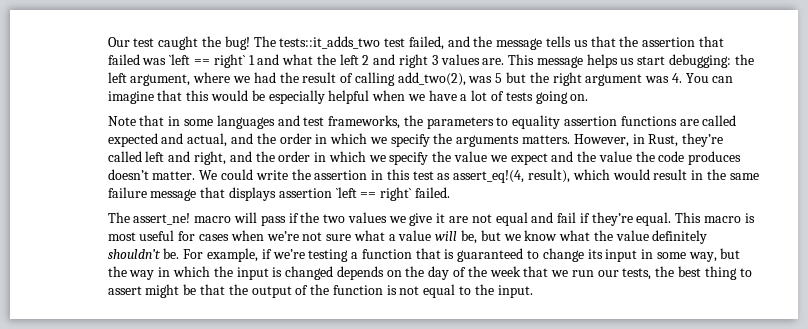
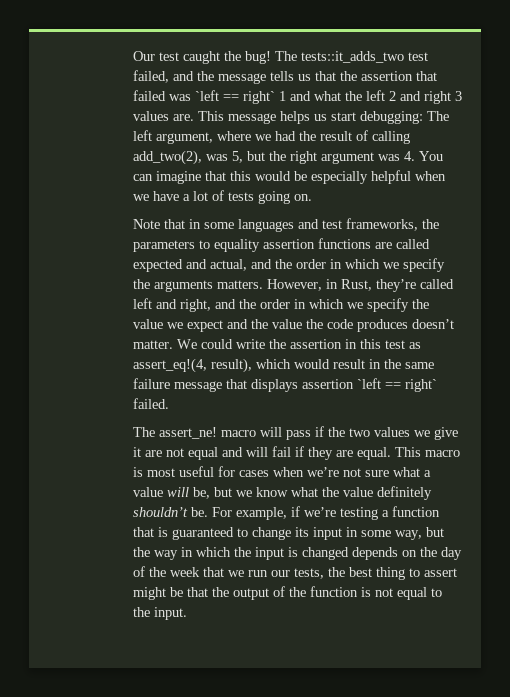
[734,54,754,65] the -> [427,111,450,121] The
[495,73,503,83] 5 -> [232,151,244,163] 5,
(554, 217) none -> [246,447,269,457] will
[591,212,633,226] they’re -> [308,447,354,460] they are

